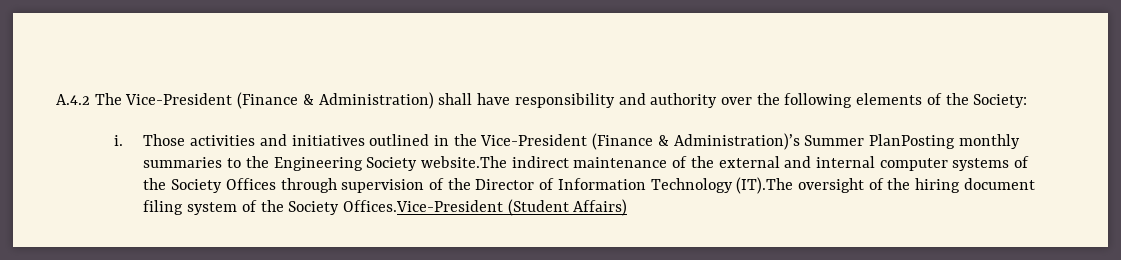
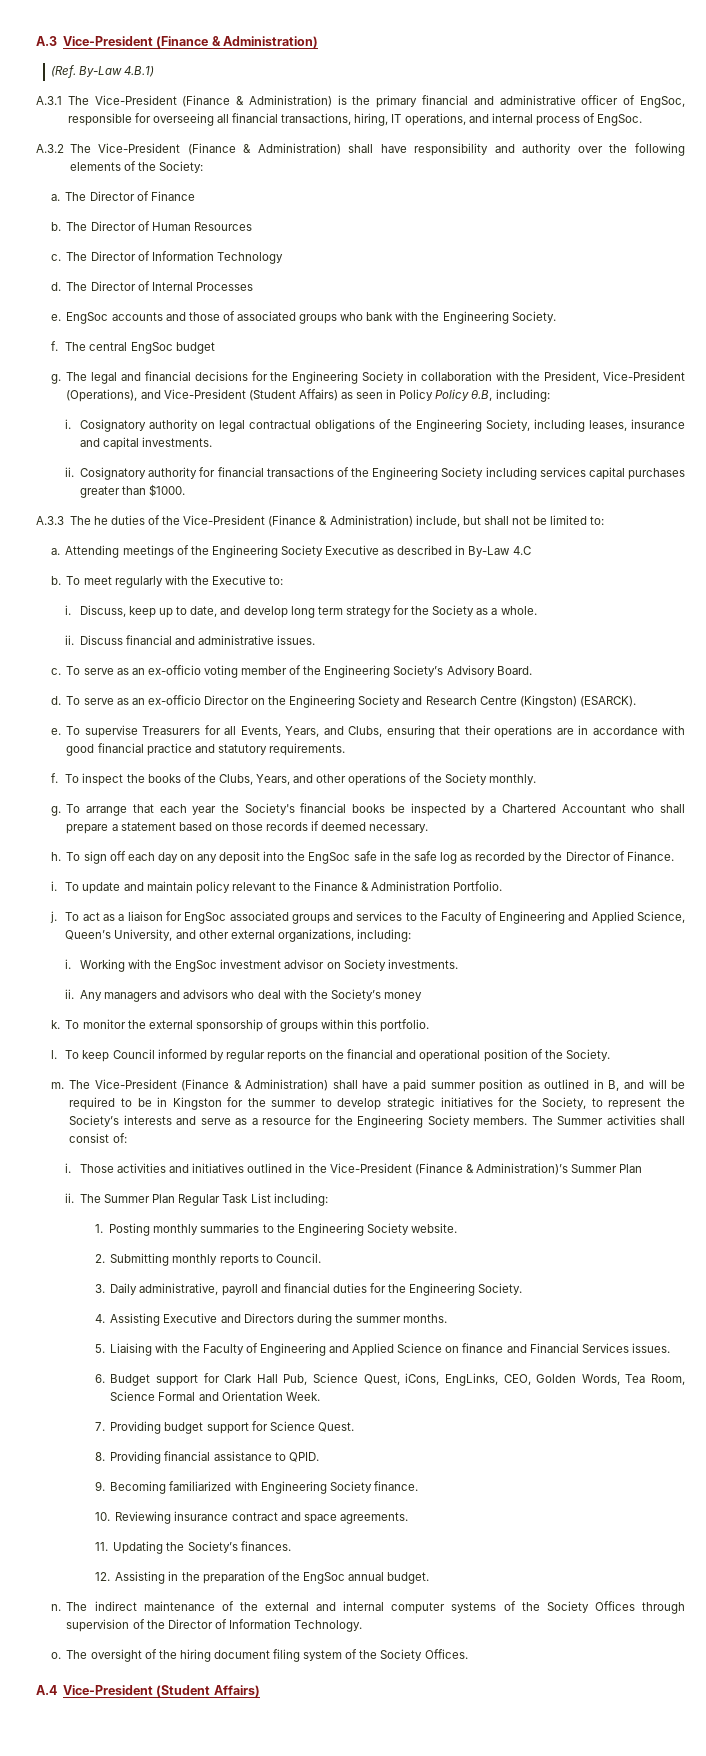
[56,94,90,105] A.4.2 -> [36,36,318,48] [50,65,154,78] [36,95,686,108] [67,113,643,126] [36,144,64,153] A.3 Vice-President (Finance & Administration) // (Ref. By-Law 4.B.1) // A.3.1 The Vice-President (Finance & Administration) is the primary financial and administrative officer of EngSoc, responsible for overseeing all financial transactions, hiring, IT operations, and internal process of EngSoc. // A.3.2
(1028, 101) none -> [50,191,195,201] [50,221,252,231] [50,251,283,264] [50,281,253,291] [50,311,556,324] [50,341,215,354] [50,371,686,384] [66,389,550,402] [65,419,685,432] [79,437,213,450] [65,467,685,480] [80,484,186,498] [36,515,605,527] [50,545,531,558] [50,575,284,588] [65,605,537,618] [65,635,316,645] [50,665,532,678] [50,695,636,708] [50,725,685,738] [66,743,345,756] [50,773,536,786] [50,803,685,816] [66,821,429,834] [50,851,674,864] [50,881,503,894] [49,911,685,924] [65,929,411,942] [65,959,458,972] [65,989,422,1002] [50,1019,430,1032] [50,1049,610,1062] [50,1079,685,1092] [69,1097,686,1110] [69,1115,685,1128] [69,1133,127,1143] // a. The Director of Finance // b. The Director of Human Resources // c. The Director of Information Technology // d. The Director of Internal Processes // e. EngSoc accounts and those of associated groups who bank with the Engineering Society. // f. The central EngSoc budget // g. The legal and financial decisions for the Engineering Society in collaboration with the President, Vice-President (Operations), and Vice-President (Student Affairs) as seen in Policy Policy θ.B, including: // i. Cosignatory authority on legal contractual obligations of the Engineering Society, including leases, insurance and capital investments. // ii. Cosignatory authority for financial transactions of the Engineering Society including services capital purchases greater than $1000. // A.3.3 The he duties of the Vice-President (Finance & Administration) include, but shall not be limited to: // a. Attending meetings of the Engineering Society Executive as described in By-Law 4.C // b. To meet regularly with the Executive to: // i. Discuss, keep up to date, and develop long term strategy for the Society as a whole. // ii. Discuss financial and administrative issues. // c. To serve as an ex-officio voting member of the Engineering Society’s Advisory Board. // d. To serve as an ex-officio Director on the Engineering Society and Research Centre (Kingston) (ESARCK). // e. To supervise Treasurers for all Events, Years, and Clubs, ensuring that their operations are in accordance with good financial practice and statutory requirements. // f. To inspect the books of the Clubs, Years, and other operations of the Society monthly. // g. To arrange that each year the Society's financial books be inspected by a Chartered Accountant who shall prepare a statement based on those records if deemed necessary. // h. To sign off each day on any deposit into the EngSoc safe in the safe log as recorded by the Director of Finance. // i. To update and maintain policy relevant to the Finance & Administration Portfolio. // j. To act as a liaison for EngSoc associated groups and services to the Faculty of Engineering and Applied Science, Queen’s University, and other external organizations, including: // i. Working with the EngSoc investment advisor on Society investments. // ii. Any managers and advisors who deal with the Society’s money // k. To monitor the external sponsorship of groups within this portfolio. // l. To keep Council informed by regular reports on the financial and operational position of the Society. // m. The Vice-President (Finance & Administration) shall have a paid summer position as outlined in B, and will be required to be in Kingston for the summer to develop strategic initiatives for the Society, to represent the Society’s interests and serve as a resource for the Engineering Society members. The Summer activities shall consist of:
[869,134,956,149] PlanPosting -> [619,1164,643,1173] [65,1193,328,1206] [94,1223,151,1236] Plan // ii. The Summer Plan Regular Task List including: // 1. Posting
[420,156,507,168] website.The -> [410,1223,457,1233] [94,1253,321,1266] [94,1283,523,1296] [94,1313,448,1326] [94,1343,670,1356] [94,1373,685,1386] [110,1391,320,1401] [94,1421,354,1434] [94,1451,319,1464] [94,1481,418,1494] [94,1511,408,1524] [94,1541,291,1554] [94,1571,430,1584] [50,1602,88,1611] website. // 2. Submitting monthly reports to Council. // 3. Daily administrative, payroll and financial duties for the Engineering Society. // 4. Assisting Executive and Directors during the summer months. // 5. Liaising with the Faculty of Engineering and Applied Science on finance and Financial Services issues. // 6. Budget support for Clark Hall Pub, Science Quest, iCons, EngLinks, CEO, Golden Words, Tea Room, Science Formal and Orientation Week. // 7. Providing budget support for Science Quest. // 8. Providing financial assistance to QPID. // 9. Becoming familiarized with Engineering Society finance. // 10. Reviewing insurance contract and space agreements. // 11. Updating the Society’s finances. // 12. Assisting in the preparation of the EngSoc annual budget. // n. The
[650,177,794,194] Technology (IT).The -> [294,1620,363,1632] [50,1650,88,1659] Technology. // o. The
[342,200,503,212] Offices.Vice-President -> [424,1649,468,1659] [36,1685,153,1695] Offices. // A.4 Vice-President

